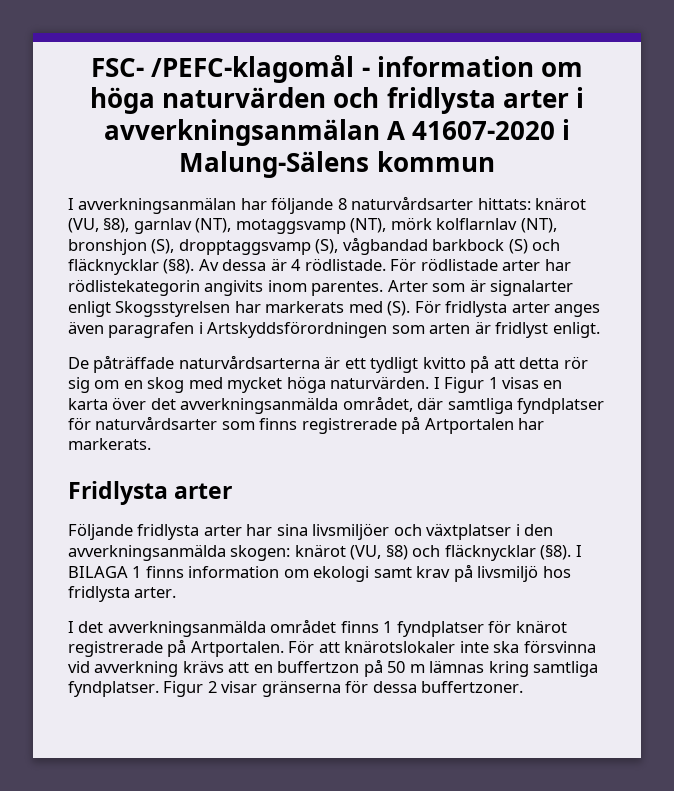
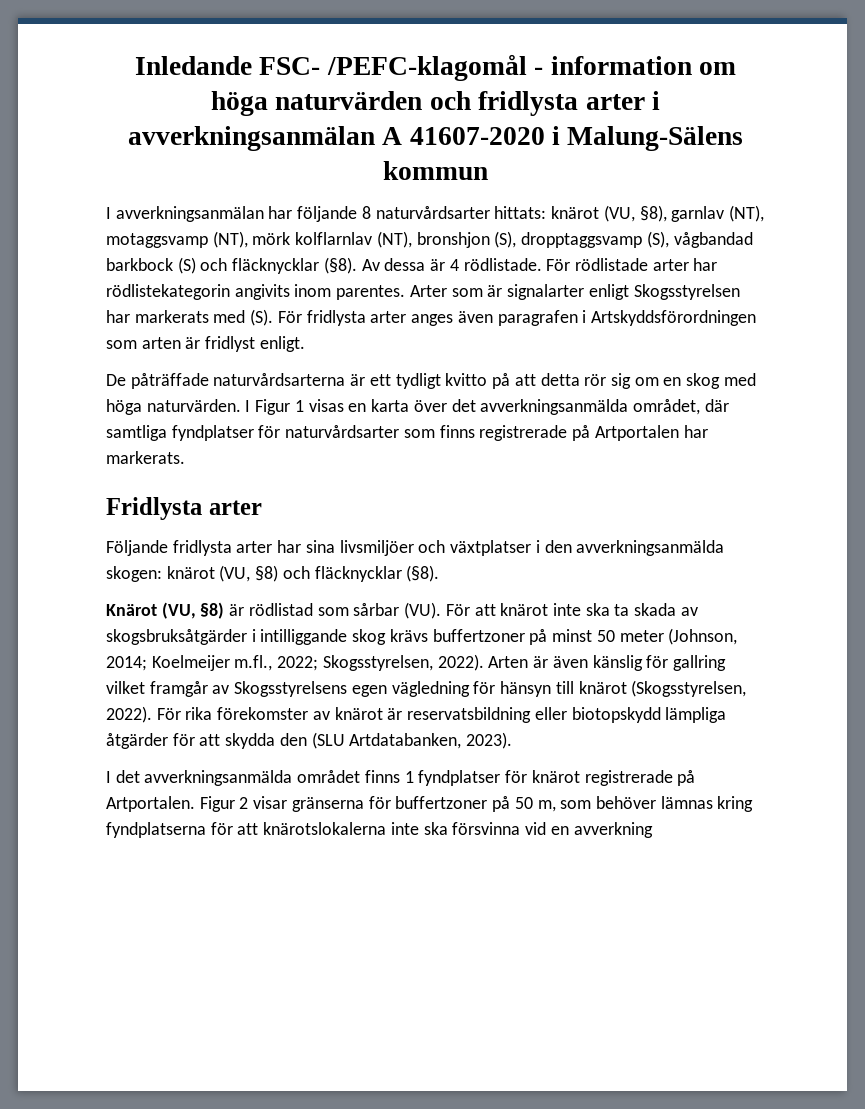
(91, 67) none -> [134,56,252,75] Inledande
[227,377,283,393] mycket -> (756, 379) none
[575,545,582,557] [68,564,571,582] [68,586,177,602] I BILAGA 1 finns information om ekologi samt krav på livsmiljö hos fridlysta arter. -> [106,602,698,619] [106,628,738,645] [106,654,726,671] [106,680,747,697] [106,706,727,723] [106,732,513,749] // Knärot (VU, §8) är rödlistad som sårbar (VU). För att knärot inte ska ta skada av skogsbruksåtgärder i intilliggande skog krävs buffertzoner på minst 50 meter (Johnson, 2014; Koelmeijer m.fl., 2022; Skogsstyrelsen, 2022). Arten är även känslig för gallring vilket framgår av Skogsstyrelsens egen vägledning för hänsyn till knärot (Skogsstyrelsen, 2022). För rika förekomster av knärot är reservatsbildning eller biotopskydd lämpliga åtgärder för att skydda den (SLU Artdatabanken, 2023).
[288,640,596,653] [68,659,599,677] [68,681,159,697] För att knärotslokaler inte ska försvinna vid avverkning krävs att en buffertzon på 50 m lämnas kring samtliga fyndplatser. -> (195, 804) none
[372,681,524,693] dessa buffertzoner. -> [395,796,754,812] [106,822,653,838] buffertzoner på 50 m, som behöver lämnas kring fyndplatserna för att knärotslokalerna inte ska försvinna vid en avverkning

